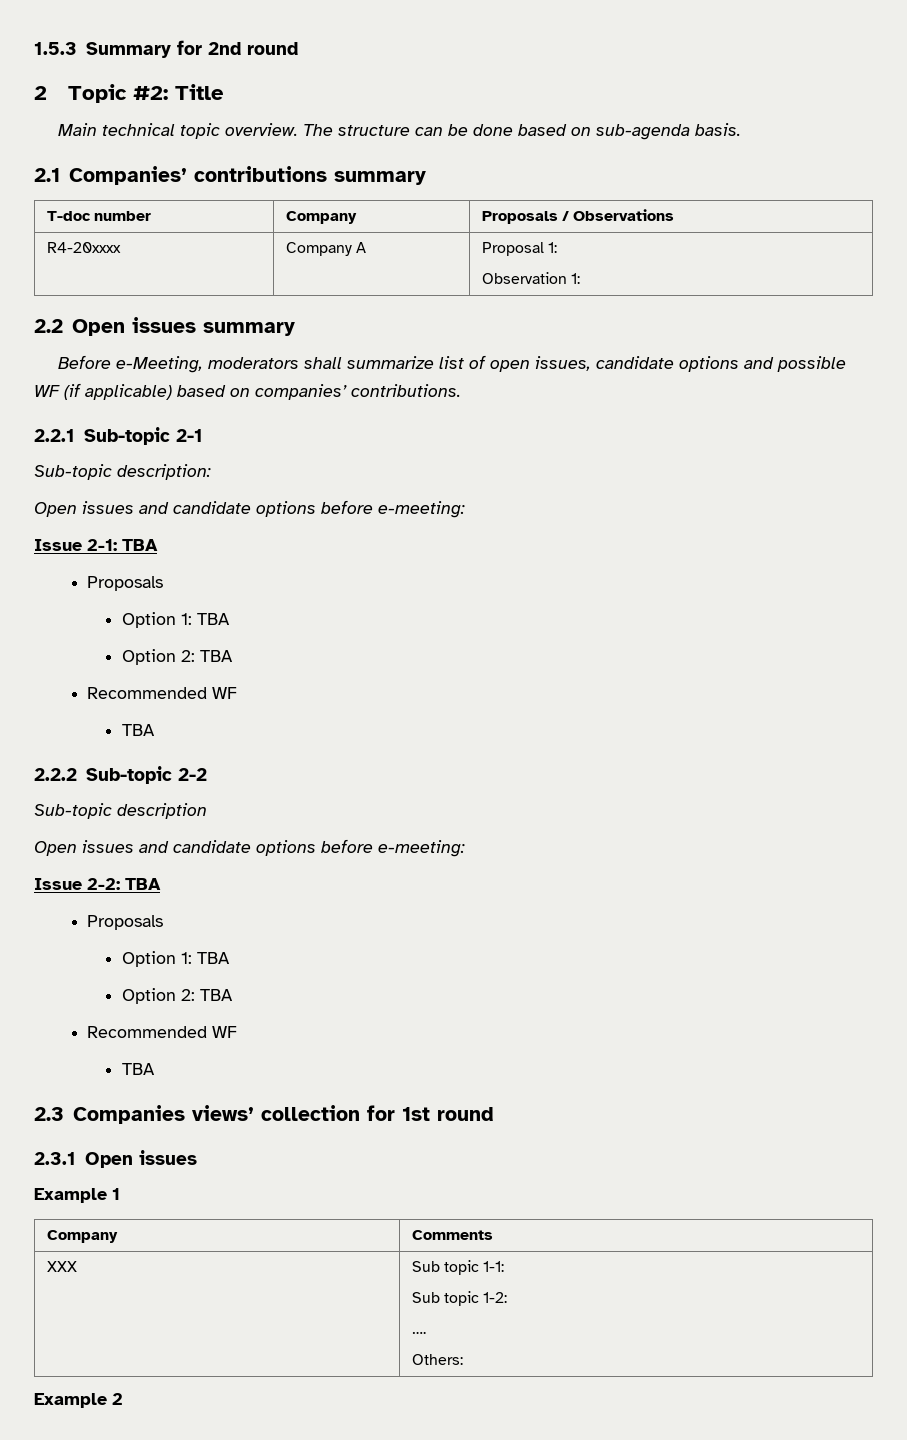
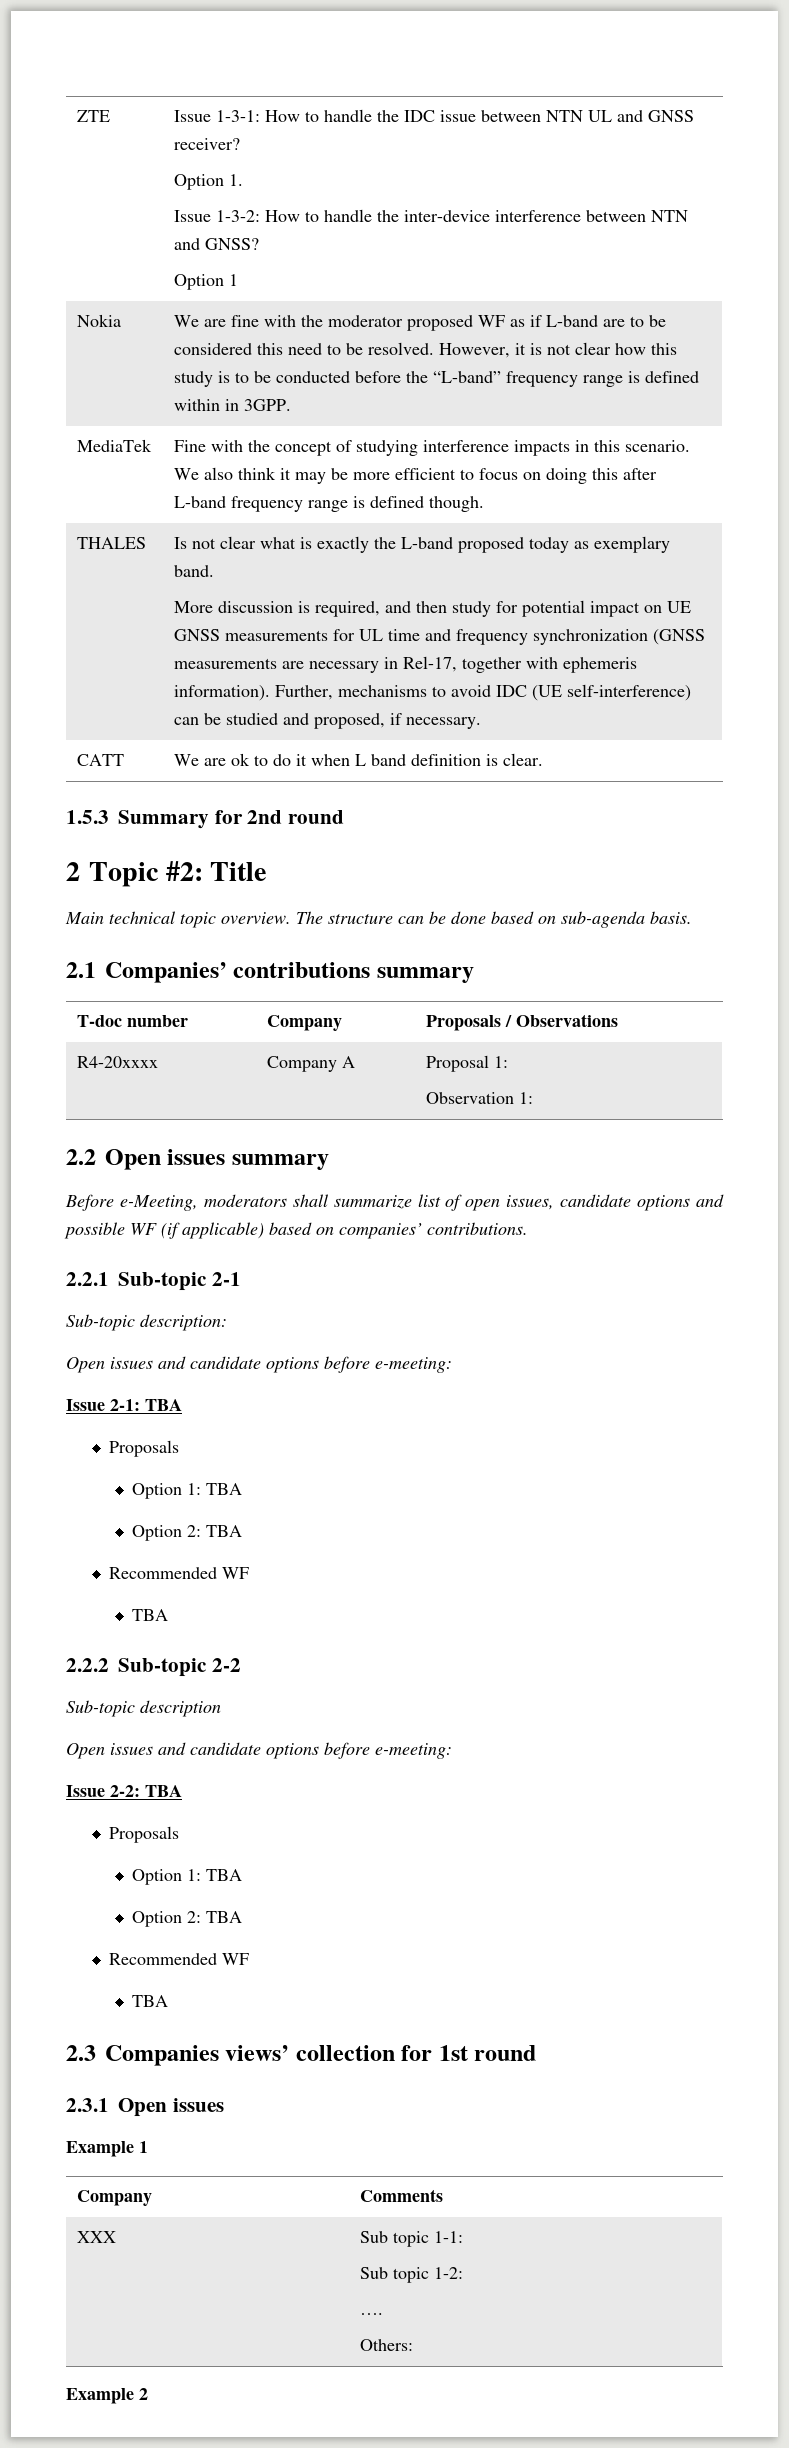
(34, 48) none -> [77,110,111,122] [174,109,695,122] [174,138,241,150] [174,174,244,190] [174,209,689,222] [174,238,260,250] [174,274,239,290] [77,314,122,327] [174,315,667,331] [174,342,678,358] [174,371,700,387] [174,399,292,411] [77,439,153,452] [174,440,691,456] [174,467,658,484] [174,496,485,512] [77,537,147,549] [174,536,671,553] [174,565,215,577] [174,600,692,617] [174,629,706,645] [174,656,638,673] [174,684,692,701] [174,713,482,729] [77,754,125,766] [174,753,544,766] ZTE | Issue 1-3-1: How to handle the IDC issue between NTN UL and GNSS receiver? // Option 1. // Issue 1-3-2: How to handle the inter-device interference between NTN and GNSS? // Option 1 // Nokia | We are fine with the moderator proposed WF as if L-band are to be considered this need to be resolved. However, it is not clear how this study is to be conducted before the “L-band” frequency range is defined within in 3GPP. // MediaTek | Fine with the concept of studying interference impacts in this scenario. We also think it may be more efficient to focus on doing this after L-band frequency range is defined though. // THALES | Is not clear what is exactly the L-band proposed today as exemplary band. // More discussion is required, and then study for potential impact on UE GNSS measurements for UL time and frequency synchronization (GNSS measurements are necessary in Rel-17, together with ephemeris information). Further, mechanisms to avoid IDC (UE self-interference) can be studied and proposed, if necessary. // CATT | We are ok to do it when L band definition is clear. //

